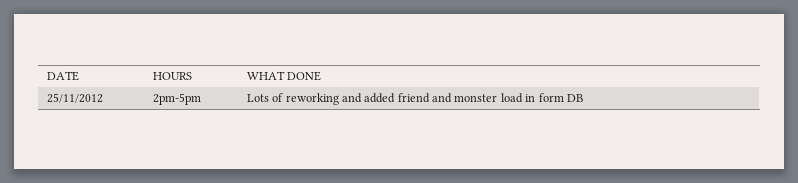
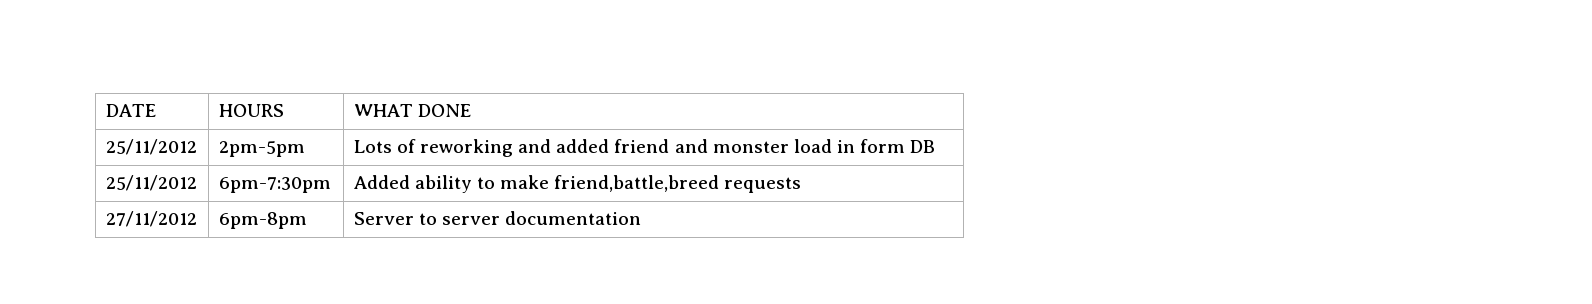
(583, 98) none -> [105,175,197,191] [218,177,331,193] [353,175,802,193] [105,211,197,227] [218,212,307,229] [353,211,642,225] // 25/11/2012 | 6pm-7:30pm | Added ability to make friend,battle,breed requests // 27/11/2012 | 6pm-8pm | Server to server documentation

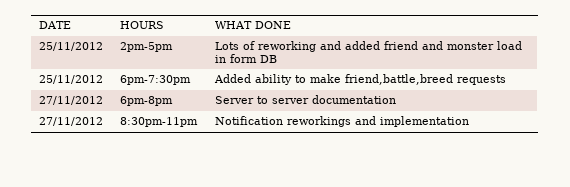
(642, 218) none -> [39,117,104,126] [120,117,199,127] [215,116,470,127] // 27/11/2012 | 8:30pm-11pm | Notification reworkings and implementation

